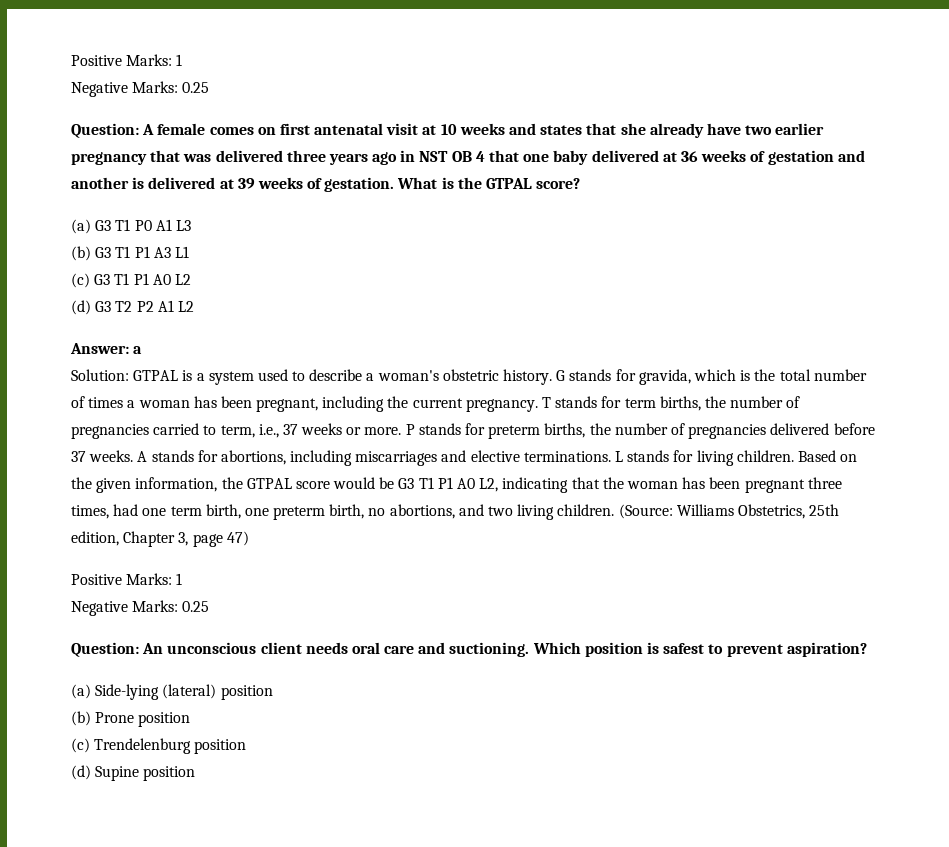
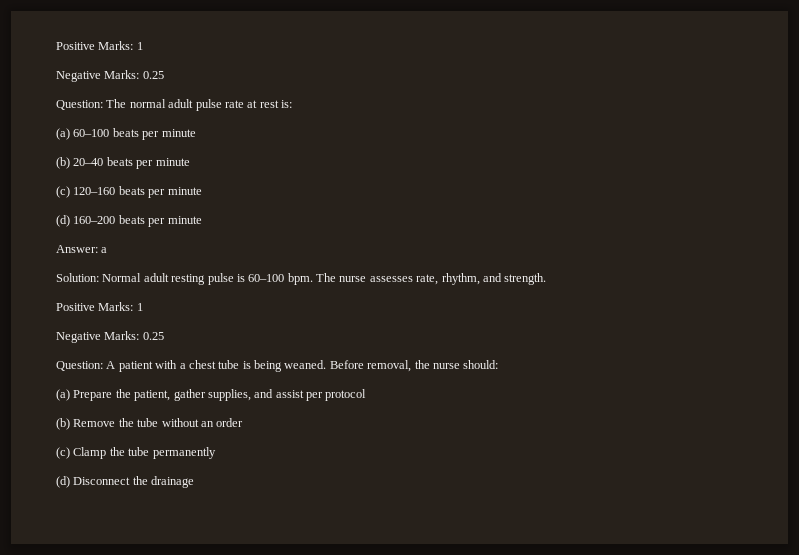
[71,54,183,66] [71,81,210,97] [71,123,825,138] [71,150,865,165] [71,177,581,192] [71,219,191,234] [71,246,189,261] [71,273,191,288] [71,300,194,315] [70,343,143,354] [71,369,867,385] [71,396,801,412] [71,423,875,439] [71,450,858,466] [71,477,842,493] [71,504,840,520] [71,531,249,547] [71,573,183,585] [71,600,210,616] [71,642,867,657] [71,684,273,700] [71,711,191,727] [71,738,247,754] [71,765,196,781] Positive Marks: 1 // Negative Marks: 0.25 // Question: A female comes on first antenatal visit at 10 weeks and states that she already have two earlier pregnancy that was delivered three years ago in NST OB 4 that one baby delivered at 36 weeks of gestation and another is delivered at 39 weeks of gestation. What is the GTPAL score? // (a) G3 T1 P0 A1 L3 // (b) G3 T1 P1 A3 L1 // (c) G3 T1 P1 A0 L2 // (d) G3 T2 P2 A1 L2 // Answer: a // Solution: GTPAL is a system used to describe a woman's obstetric history. G stands for gravida, which is the total number of times a woman has been pregnant, including the current pregnancy. T stands for term births, the number of pregnancies carried to term, i.e., 37 weeks or more. P stands for preterm births, the number of pregnancies delivered before 37 weeks. A stands for abortions, including miscarriages and elective terminations. L stands for living children. Based on the given information, the GTPAL score would be G3 T1 P1 A0 L2, indicating that the woman has been pregnant three times, had one term birth, one preterm birth, no abortions, and two living children. (Source: Williams Obstetrics, 25th edition, Chapter 3, page 47) // Positive Marks: 1 // Negative Marks: 0.25 // Question: An unconscious client needs oral care and suctioning. Which position is safest to prevent aspiration? // (a) Side-lying (lateral) position // (b) Prone position // (c) Trendelenburg position // (d) Supine position -> [56,41,143,50] [56,70,164,82] [56,99,292,111] [56,128,196,140] [56,157,190,169] [56,186,202,198] [56,215,202,227] [56,245,108,253] [56,273,547,285] [56,302,143,311] [56,331,164,343] [56,360,499,372] [56,389,367,401] [56,418,244,430] [56,447,216,459] [56,476,195,488] Positive Marks: 1 // Negative Marks: 0.25 // Question: The normal adult pulse rate at rest is: // (a) 60–100 beats per minute // (b) 20–40 beats per minute // (c) 120–160 beats per minute // (d) 160–200 beats per minute // Answer: a // Solution: Normal adult resting pulse is 60–100 bpm. The nurse assesses rate, rhythm, and strength. // Positive Marks: 1 // Negative Marks: 0.25 // Question: A patient with a chest tube is being weaned. Before removal, the nurse should: // (a) Prepare the patient, gather supplies, and assist per protocol // (b) Remove the tube without an order // (c) Clamp the tube permanently // (d) Disconnect the drainage

